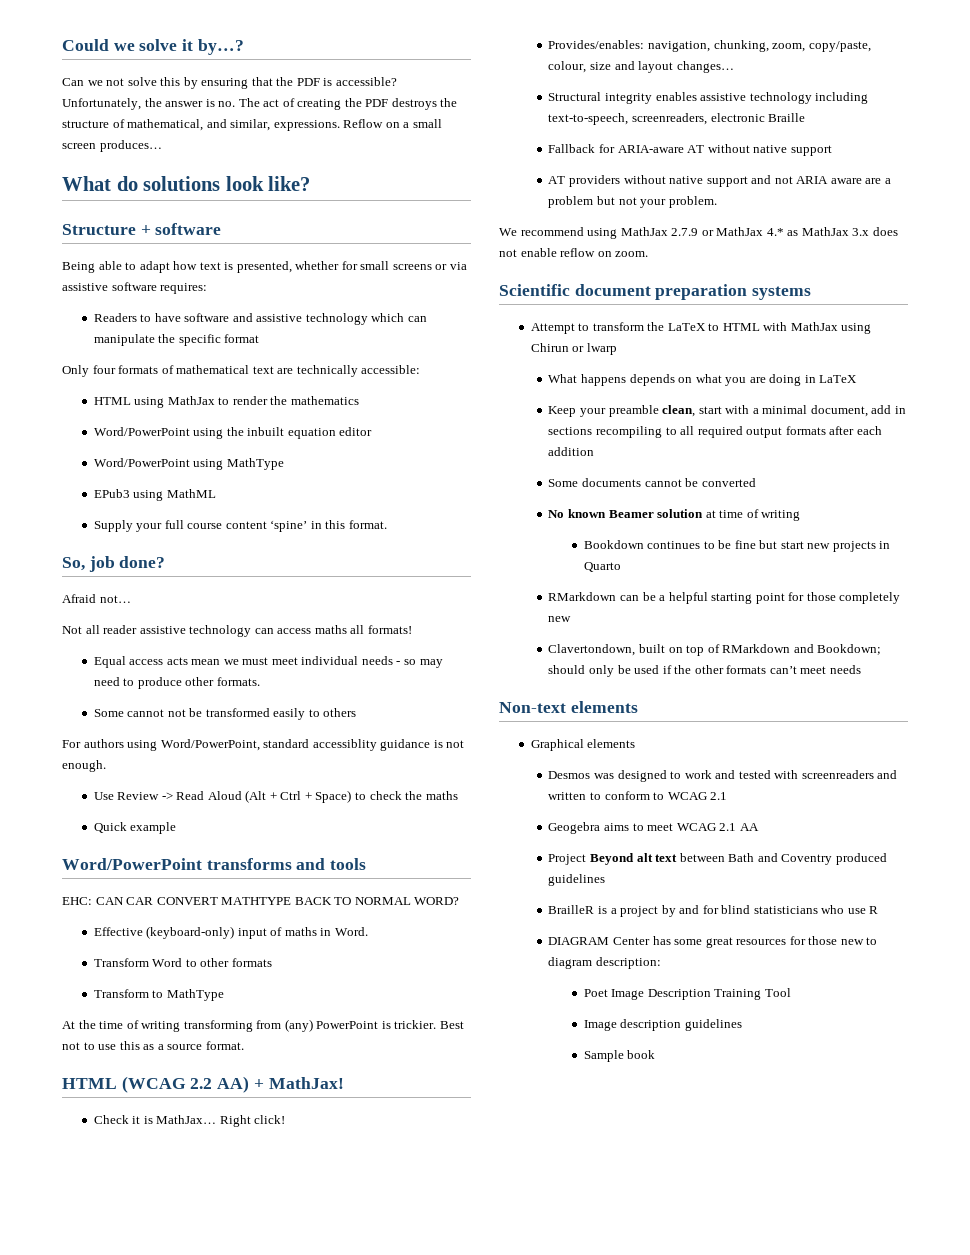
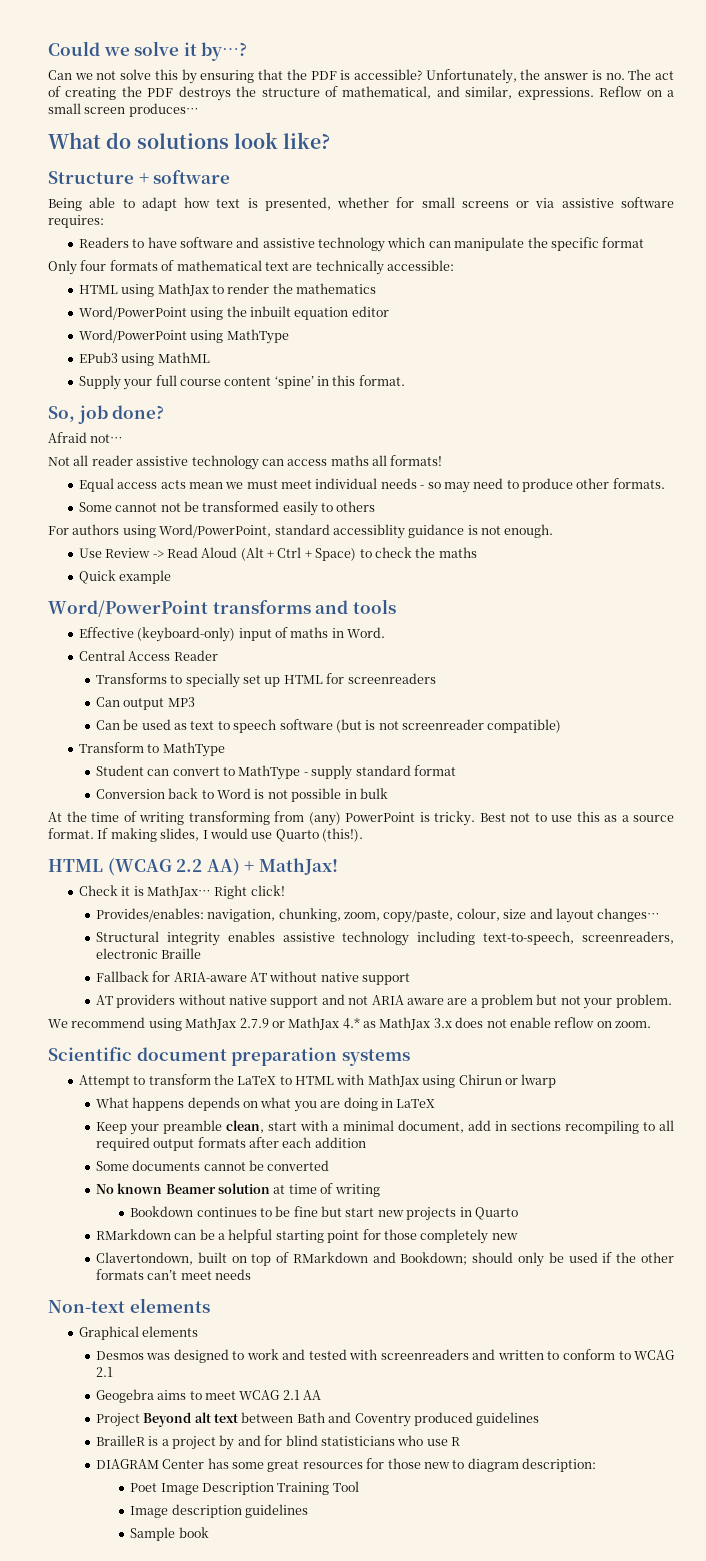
[62,897,460,905] // EHC: CAN CAR CONVERT MATHTYPE BACK TO NORMAL WORD? -> (396, 606) none
[93,958,272,967] [93,989,224,1001] Transform Word to other formats // Transform to MathType -> [78,650,218,661] [95,673,436,688] [95,697,195,710] [95,719,562,733] [78,742,225,757] [95,765,456,780] [95,788,388,802] Central Access Reader // Transforms to specially set up HTML for screenreaders // Can output MP3 // Can be used as text to speech software (but is not screenreader compatible) // Transform to MathType // Student can convert to MathType - supply standard format // Conversion back to Word is not possible in bulk
[394,1020,437,1029] trickier. -> [434,811,475,826] tricky.
(244, 1045) none -> [97,828,363,842] If making slides, I would use Quarto (this!).

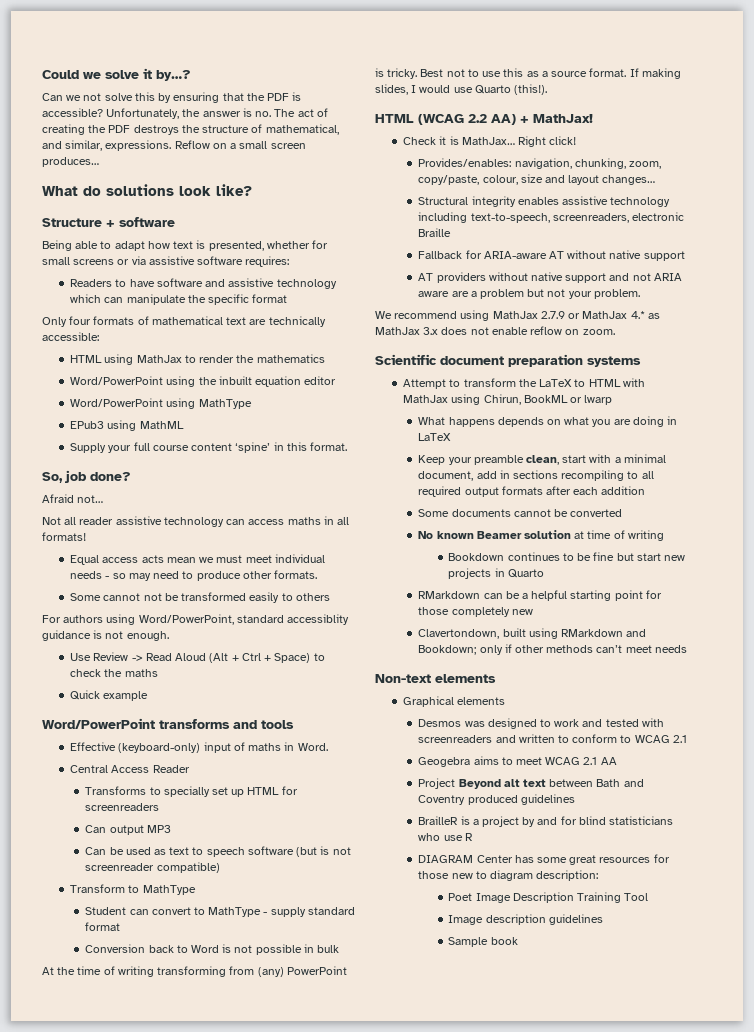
(369, 460) none -> [323,516,334,525] in
[458,1074,502,1085] Chirun -> [483,394,568,405] Chirun, BookML
[231,1252,674,1267] [95,1269,144,1280] on top of RMarkdown and Bookdown; should only be used if the other formats -> [528,628,647,639] [418,644,594,655] using RMarkdown and Bookdown; only if other methods

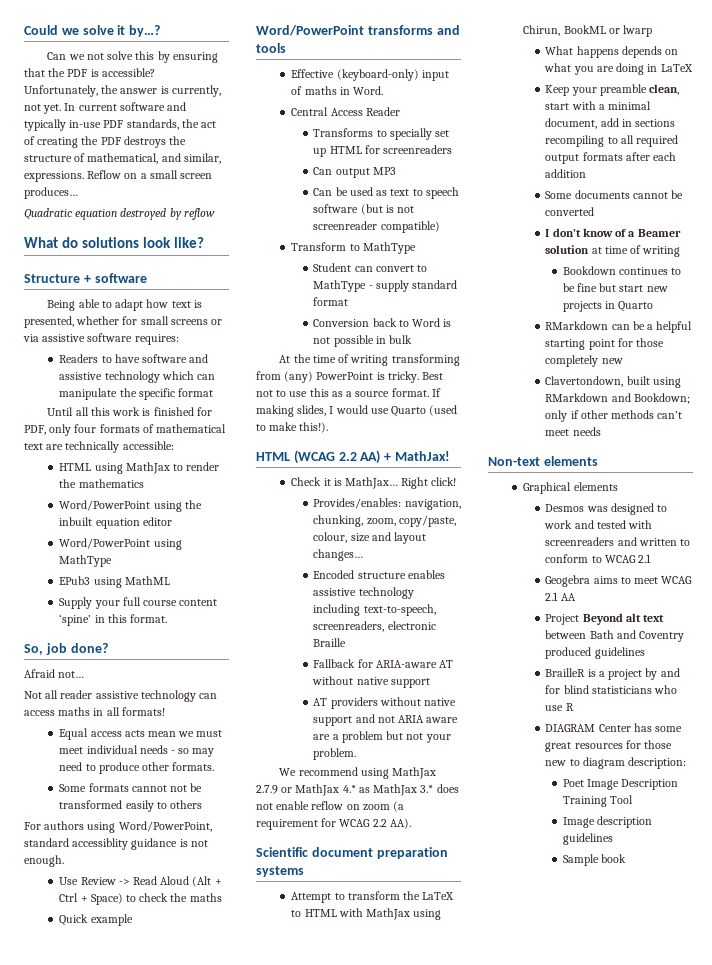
[255,109,296,117] no. The -> [171,85,221,97] [24,102,187,114] [24,119,199,131] currently, not yet. In current software and typically in-use PDF standards, the
(99, 162) none -> [24,208,215,220] // Quadratic equation destroyed by reflow
[42,317,67,327] Only -> [47,407,212,416] [24,424,72,436] Until all this work is finished for PDF, only
(102, 597) none -> [88,783,129,792] formats
[514,84,548,95] (this!). -> [429,405,458,416] [256,422,329,433] (used to make this!).
[418,196,516,207] Structural integrity -> [313,570,406,579] Encoded structure
[423,327,439,335] 3.x -> [420,785,434,793] 3.*
[582,329,615,335] zoom. -> [362,801,405,812] [256,818,411,830] zoom (a requirement for WCAG 2.2 AA).
[418,531,474,539] No known -> [545,228,636,237] I don’t know of a

